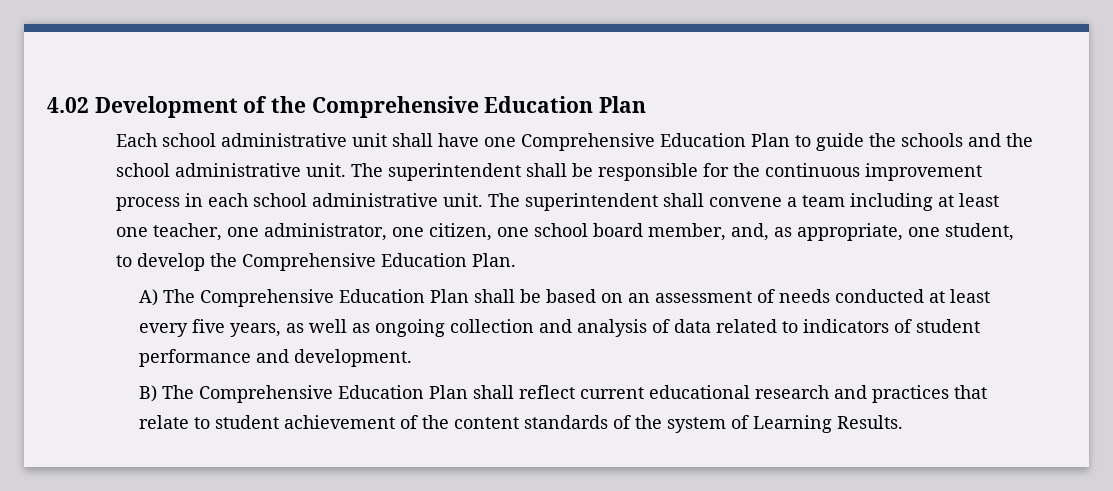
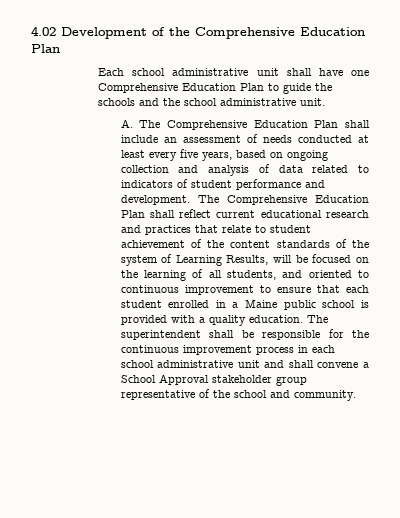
[351,163,983,181] [116,193,1000,211] [116,223,1015,241] [116,253,517,271] [139,289,624,307] The superintendent shall be responsible for the continuous improvement process in each school administrative unit. The superintendent shall convene a team including at least one teacher, one administrator, one citizen, one school board member, and, as appropriate, one student, to develop the Comprehensive Education Plan. // A) The Comprehensive Education Plan shall be based on -> [120,119,370,130] [120,135,158,143] // A. The Comprehensive Education Plan shall include
[286,319,371,333] as well as -> [235,150,283,158] based on
[139,385,158,402] // B) -> (190, 200) none
[837,415,904,429] Results. -> [226,254,370,265] [120,269,369,281] [120,285,369,295] [120,299,370,310] [120,315,328,326] [120,329,369,340] [120,345,335,355] [120,360,369,368] [120,374,307,386] [120,389,356,401] Results, will be focused on the learning of all students, and oriented to continuous improvement to ensure that each student enrolled in a Maine public school is provided with a quality education. The superintendent shall be responsible for the continuous improvement process in each school administrative unit and shall convene a School Approval stakeholder group representative of the school and community.

